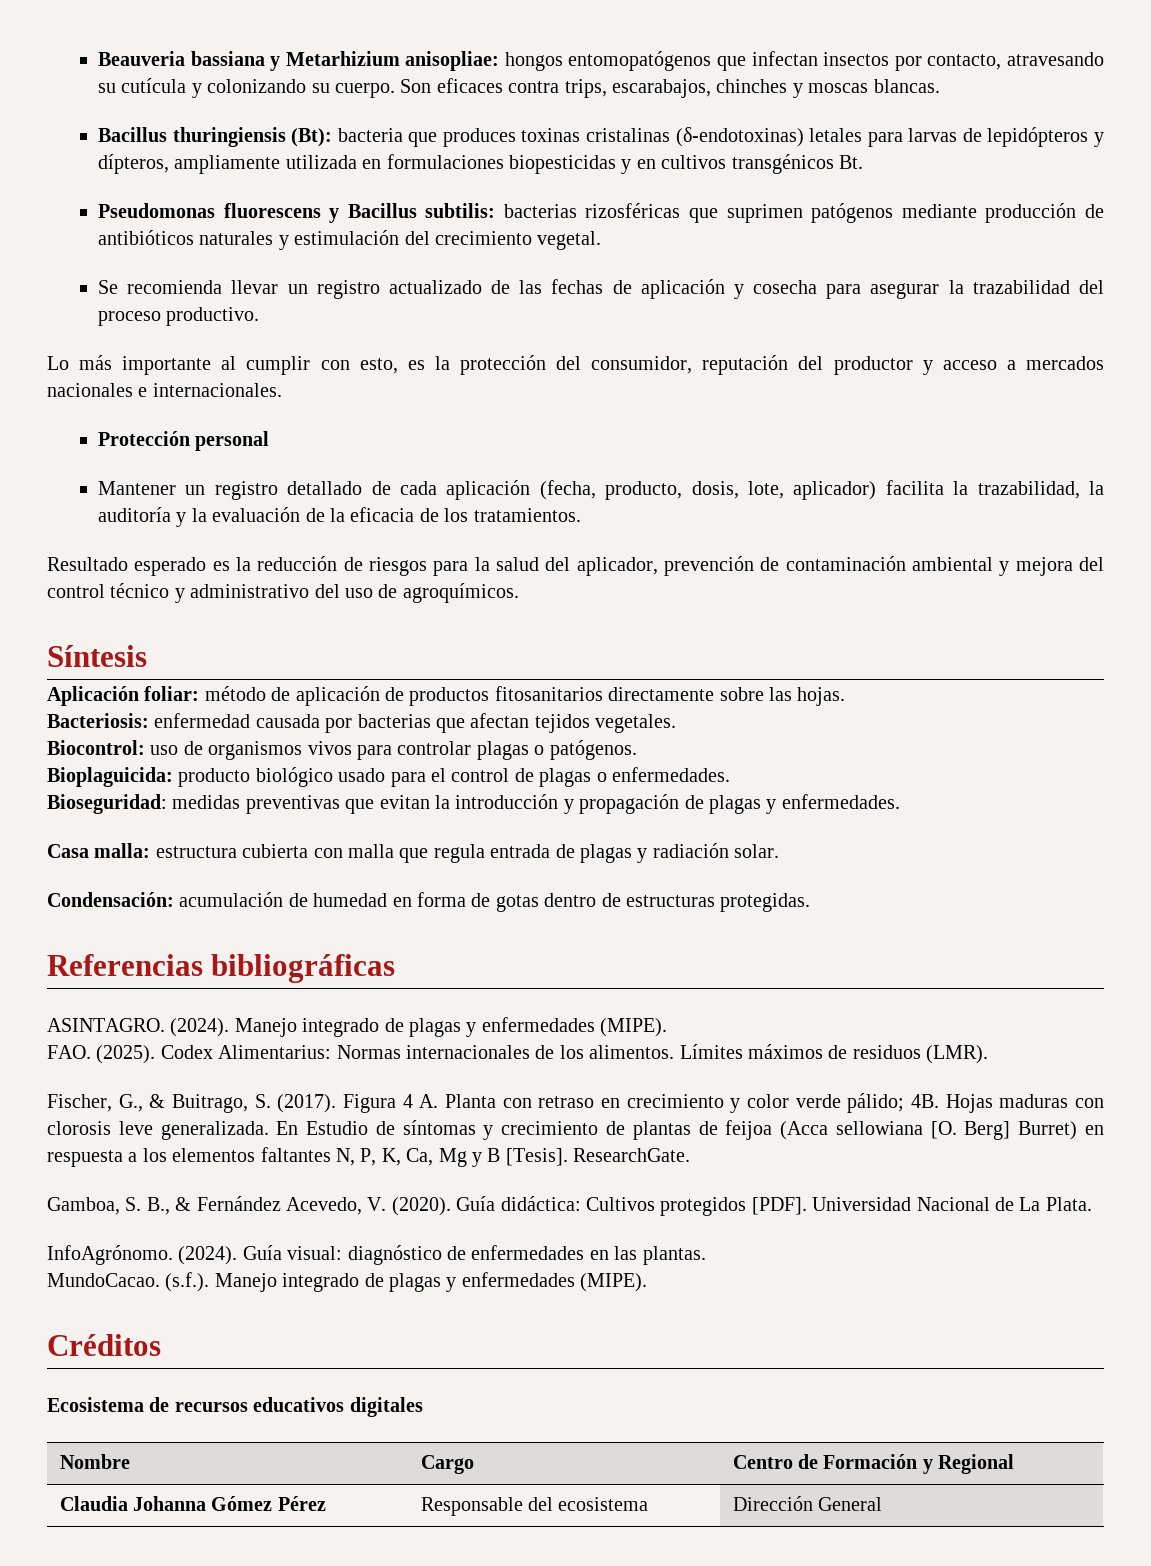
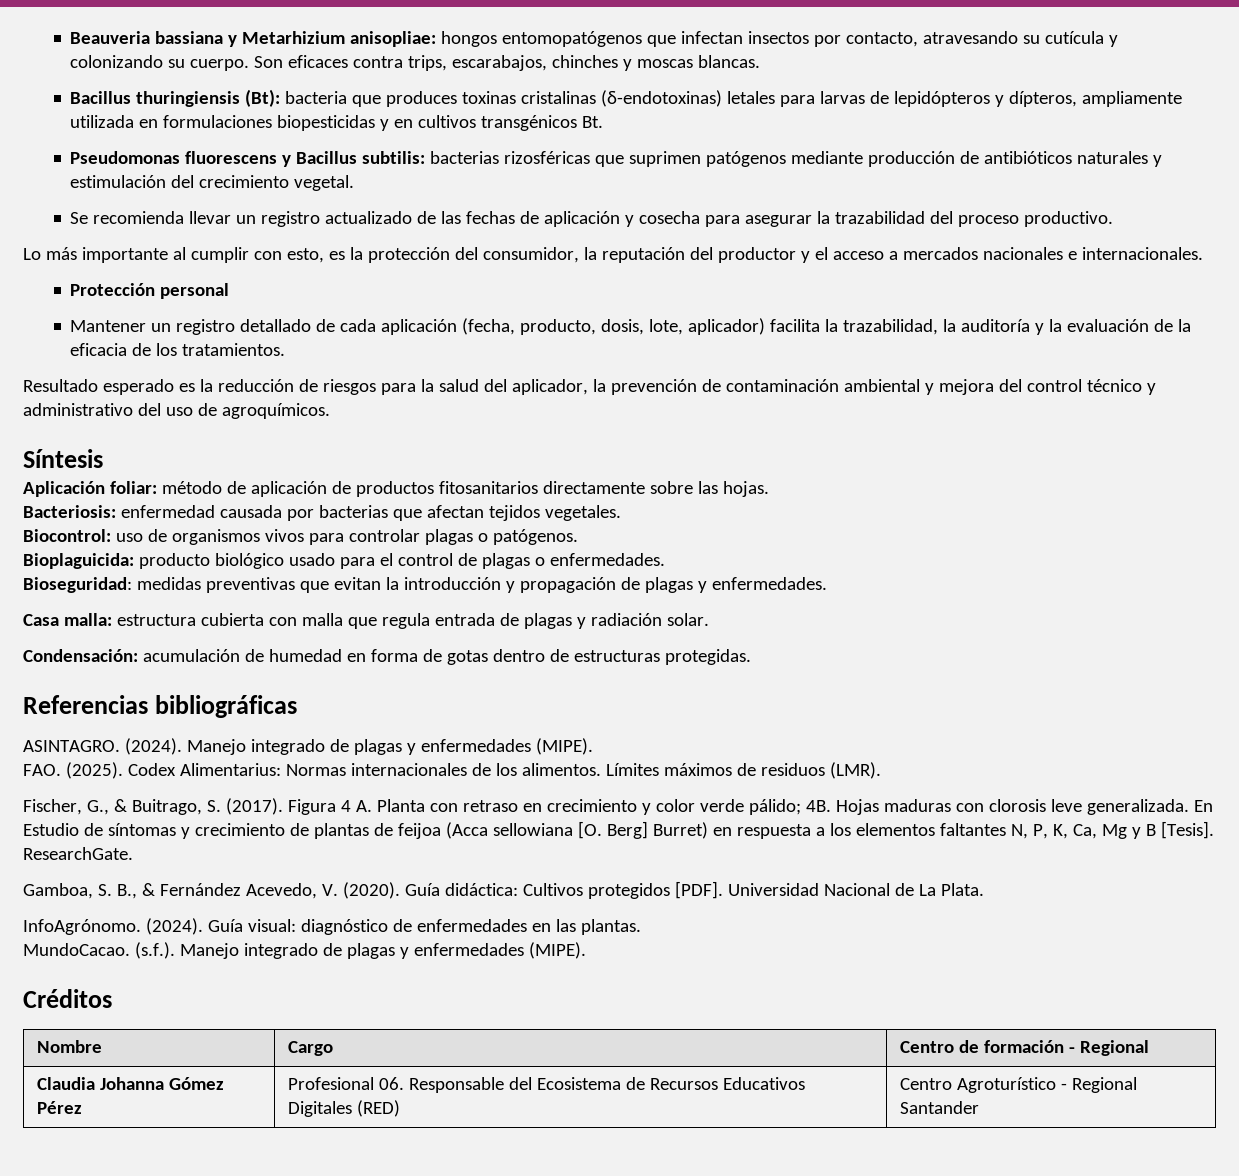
(693, 365) none -> [583,247,597,260] la
(933, 367) none -> [814,247,828,260] el
(658, 566) none -> [592,379,606,392] la
[47,1397,423,1417] // Ecosistema de recursos educativos digitales -> (112, 998) none
[823,1454,933,1474] Formación y -> [984,1040,1076,1053] formación -
[420,1497,649,1516] [732,1496,882,1511] Responsable del ecosistema | Dirección General -> [288,1077,806,1093] [288,1100,401,1117] [900,1077,1138,1093] [900,1101,980,1114] Profesional 06. Responsable del Ecosistema de Recursos Educativos Digitales (RED) | Centro Agroturístico - Regional Santander

